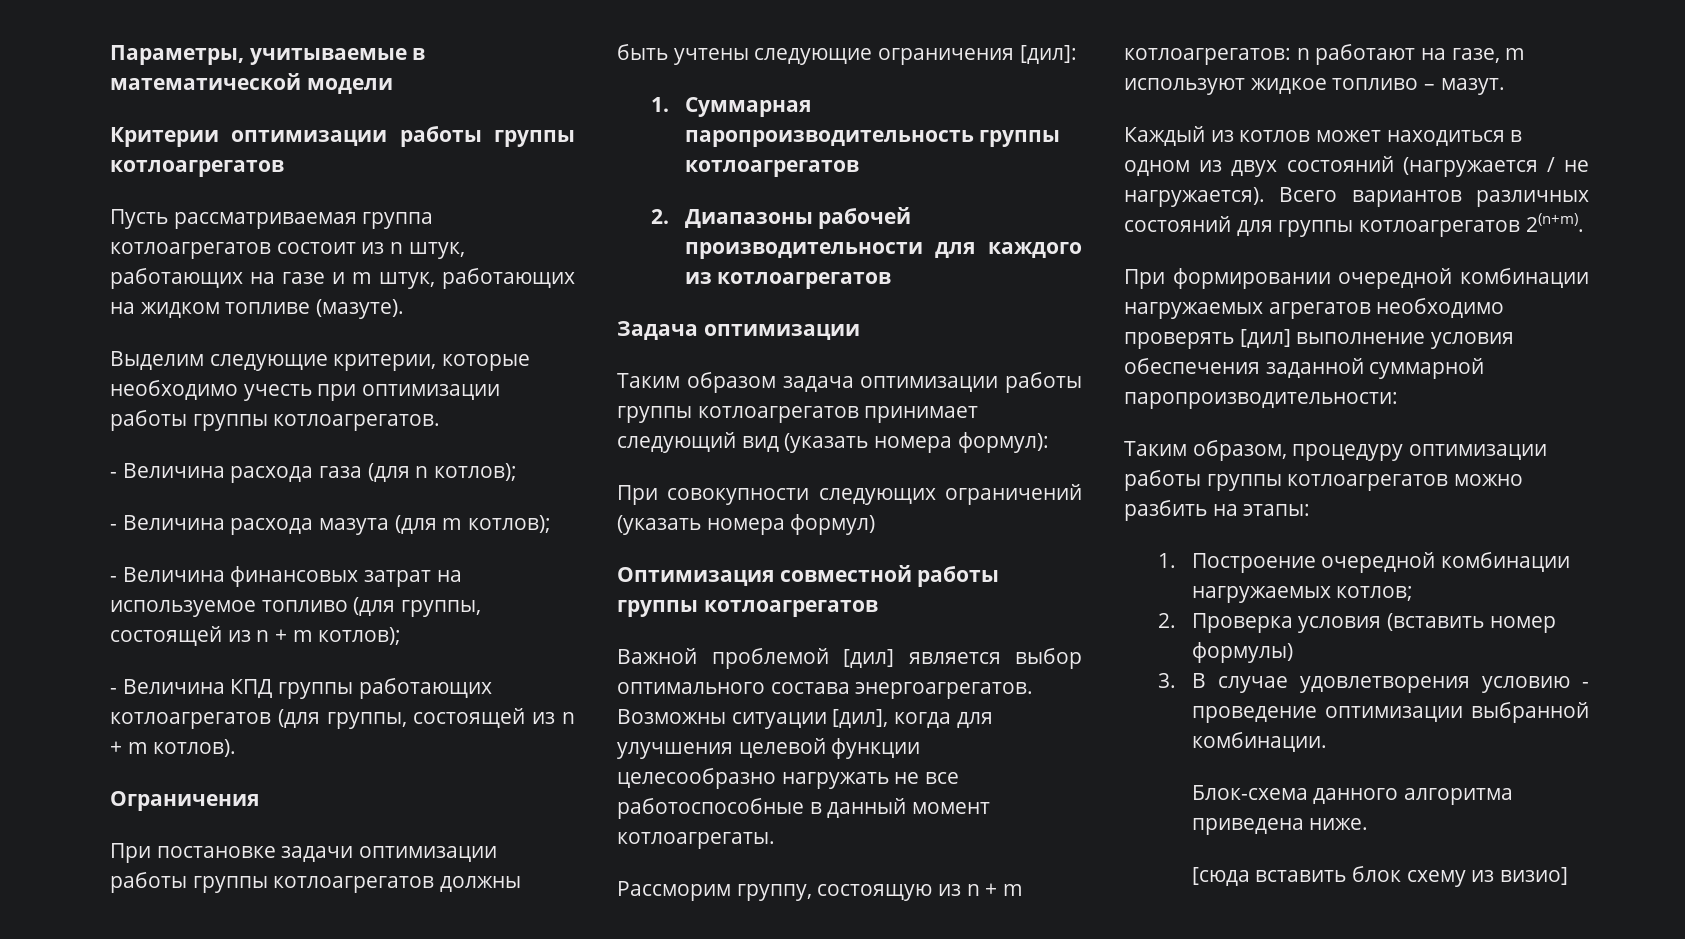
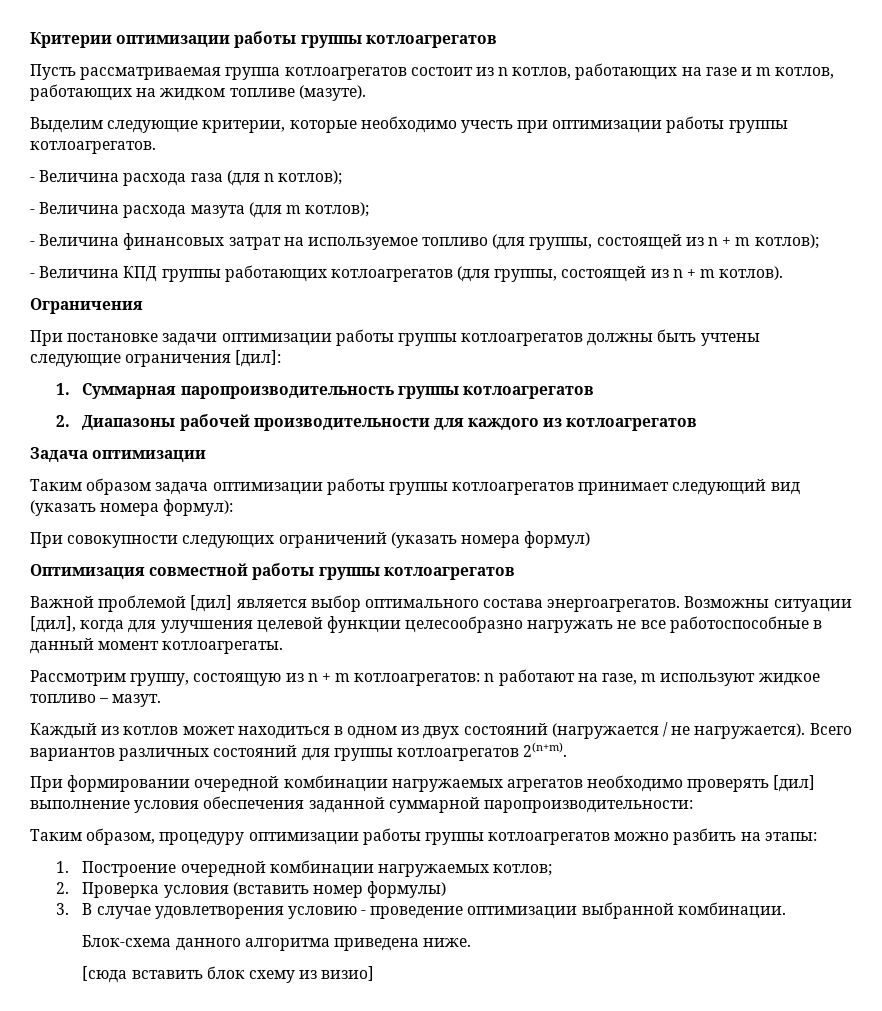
[110,45,426,65] [110,73,393,94] Параметры, учитываемые в математической модели // -> (30, 40) none
[408,242,465,259] штук, -> [512,67,572,79] котлов,
[379,272,435,289] штук, -> [775,67,835,79] котлов,
[617,881,731,901] Рассморим -> [30,670,126,686] Рассмотрим

